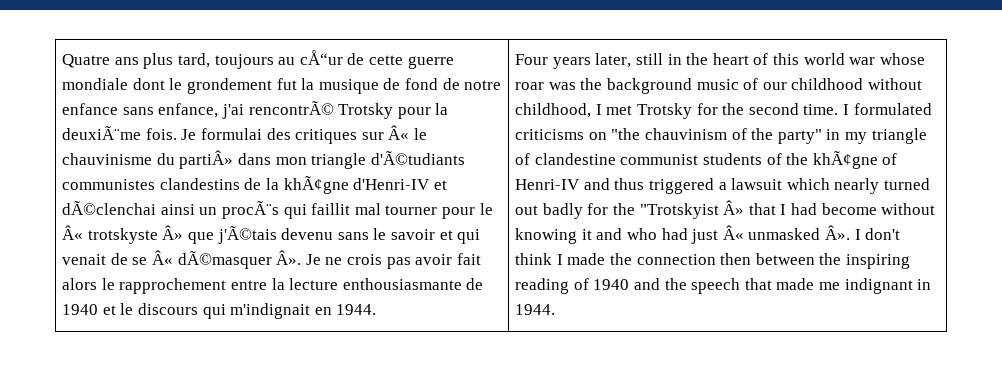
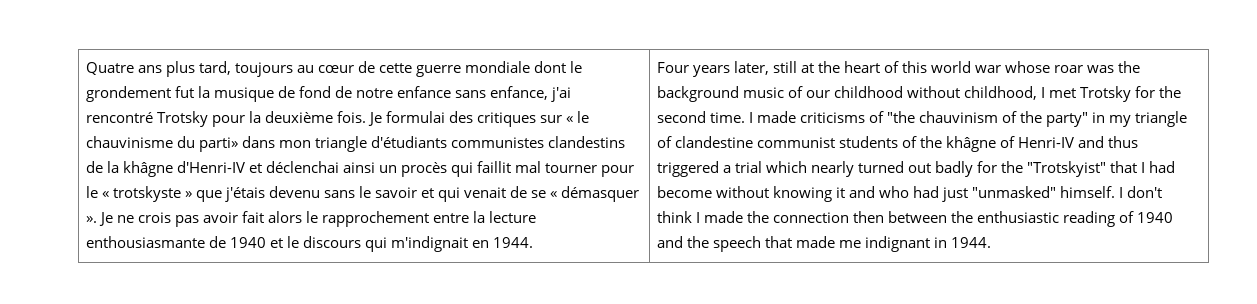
[299,50,343,65] cÅ“ur -> [318,65,355,73] cœur
[248,101,334,115] rencontrÃ© -> [86,112,154,123] rencontré
[62,126,142,140] deuxiÃ¨me -> [265,111,334,123] deuxième
[388,125,410,140] Â« -> [566,116,574,123] «
[179,150,234,169] partiÂ» -> [199,137,239,152] parti»
[370,151,465,165] d'Ã©tudiants -> [371,136,448,148] d'étudiants
[283,176,349,194] khÃ¢gne -> [123,161,174,177] khâgne
[62,201,157,215] dÃ©clenchai -> [266,161,340,173] déclenchai
[221,201,279,219] procÃ¨s -> [401,162,448,177] procès
[62,225,277,244] Â« trotskyste Â» que j'Ã©tais -> [102,186,266,202] « trotskyste » que j'étais
[151,250,302,269] Â« dÃ©masquer Â». -> [550,186,640,202] [86,216,98,223] « démasquer ».
[667,54,682,65] in -> [801,63,815,73] at
[853,103,932,115] [515,129,607,140] formulated criticisms on -> [757,111,885,123] made criticisms of
[812,151,878,169] khÃ¢gne -> [946,136,997,152] khâgne
[731,178,783,190] lawsuit -> [735,161,763,173] trial
[639,200,745,219] "Trotskyist Â» -> [1027,161,1107,177] "Trotskyist"
[722,225,850,240] Â« unmasked Â». -> [972,186,1116,198] "unmasked" himself.
[845,254,910,269] inspiring -> [977,211,1060,223] enthusiastic

